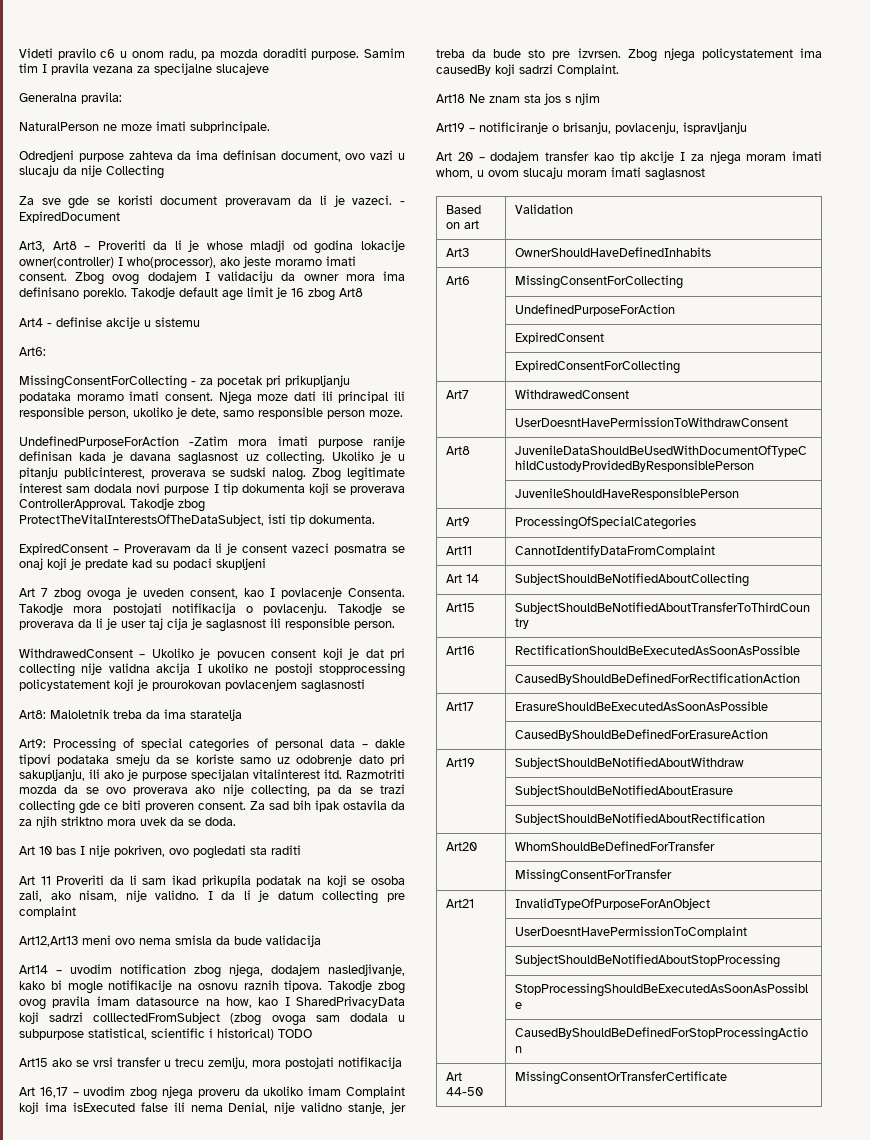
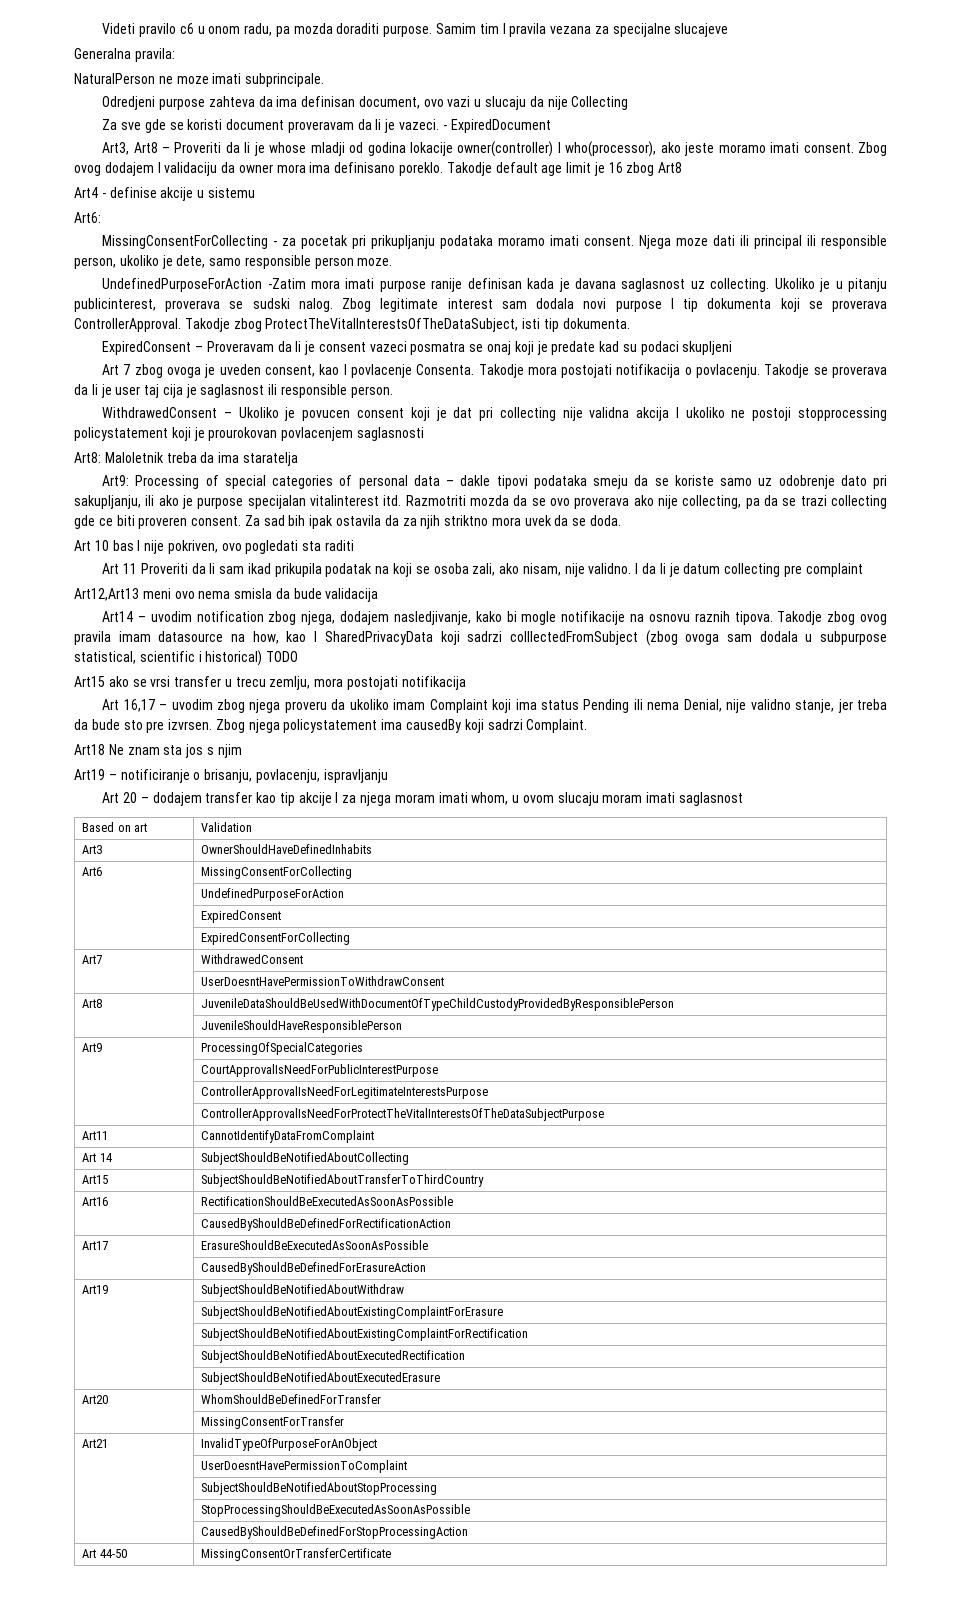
[72,1102,168,1112] isExecuted false -> [540,699,630,713] status Pending
(696, 523) none -> [201,1064,439,1077] [201,1086,489,1099] [201,1108,605,1121] // | CourtApprovalIsNeedForPublicInterestPurpose // | ControllerApprovalIsNeedForLegitimateInterestsPurpose // | ControllerApprovalIsNeedForProtectTheVitalInterestsOfTheDataSubjectPurpose
[514,785,733,797] [514,813,765,825] SubjectShouldBeNotifiedAboutErasure // | SubjectShouldBeNotifiedAboutRectification -> [201,1306,504,1319] [201,1328,529,1341] [201,1350,466,1363] [201,1372,441,1385] SubjectShouldBeNotifiedAboutExistingComplaintForErasure // | SubjectShouldBeNotifiedAboutExistingComplaintForRectification // | SubjectShouldBeNotifiedAboutExecutedRectification // | SubjectShouldBeNotifiedAboutExecutedErasure

